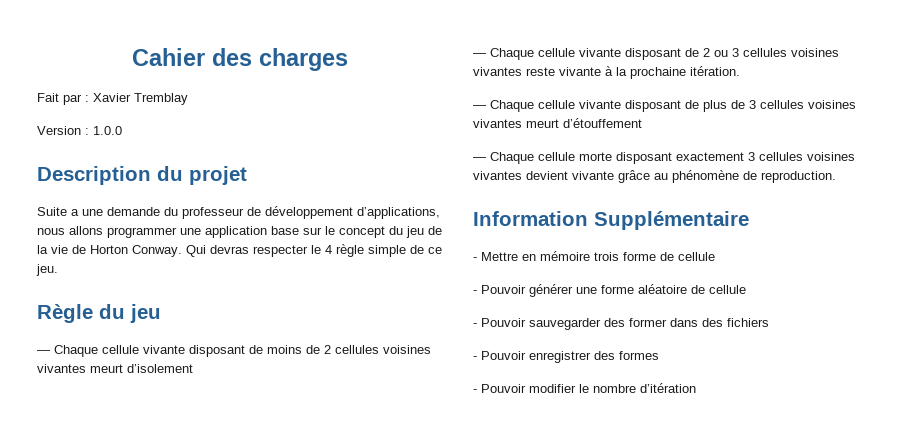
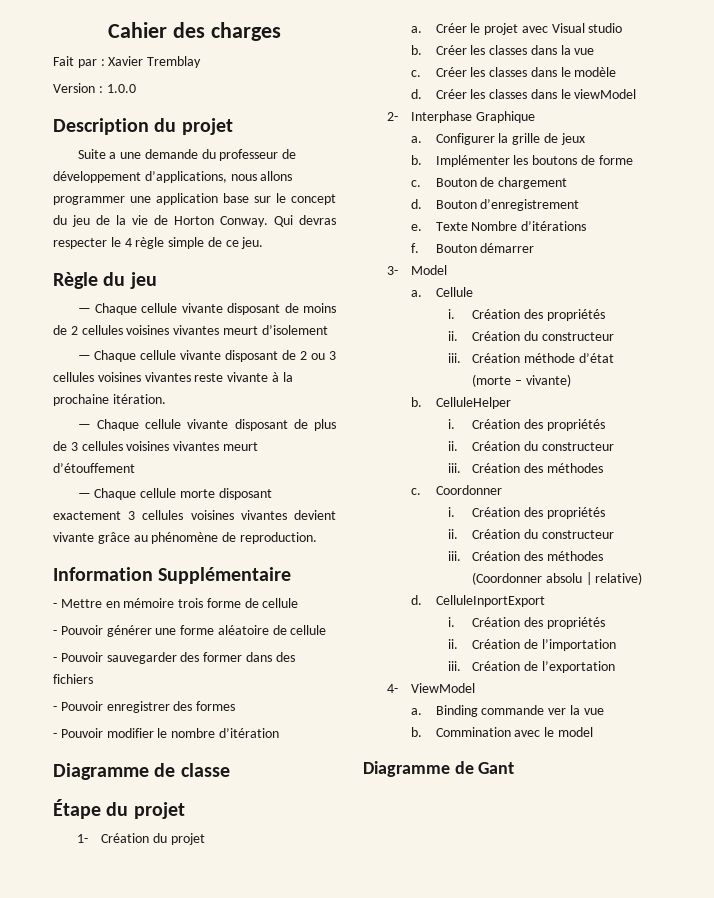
(696, 388) none -> [53,763,230,780] [53,799,185,819] [77,833,205,845] [411,23,623,35] [411,45,595,55] [411,67,617,77] [411,89,637,99] [387,111,536,123] [411,133,585,145] [411,155,633,167] [411,177,568,189] [411,199,580,211] [411,221,587,231] [411,243,535,253] [387,265,448,275] [411,287,473,297] [447,309,605,321] [447,331,614,341] [447,353,614,363] [472,374,571,387] [411,397,511,409] [447,419,605,431] [447,441,614,451] [447,463,603,473] [411,485,502,495] [447,507,605,519] [447,529,614,539] [447,551,603,561] [472,572,643,585] [411,595,545,607] [447,617,605,629] [447,639,616,651] [447,661,615,673] [387,683,476,693] [411,705,604,717] [411,727,593,737] [363,761,515,777] // Diagramme de classe // Étape du projet // 1- Création du projet // a. Créer le projet avec Visual studio // b. Créer les classes dans la vue // c. Créer les classes dans le modèle // d. Créer les classes dans le viewModel // 2- Interphase Graphique // a. Configurer la grille de jeux // b. Implémenter les boutons de forme // c. Bouton de chargement // d. Bouton d’enregistrement // e. Texte Nombre d’itérations // f. Bouton démarrer // 3- Model // a. Cellule // i. Création des propriétés // ii. Création du constructeur // iii. Création méthode d’état (morte – vivante) // b. CelluleHelper // i. Création des propriétés // ii. Création du constructeur // iii. Création des méthodes // c. Coordonner // i. Création des propriétés // ii. Création du constructeur // iii. Création des méthodes (Coordonner absolu | relative) // d. CelluleInportExport // i. Création des propriétés // ii. Création de l’importation // iii. Création de l’exportation // 4- ViewModel // a. Binding commande ver la vue // b. Commination avec le model // Diagramme de Gant

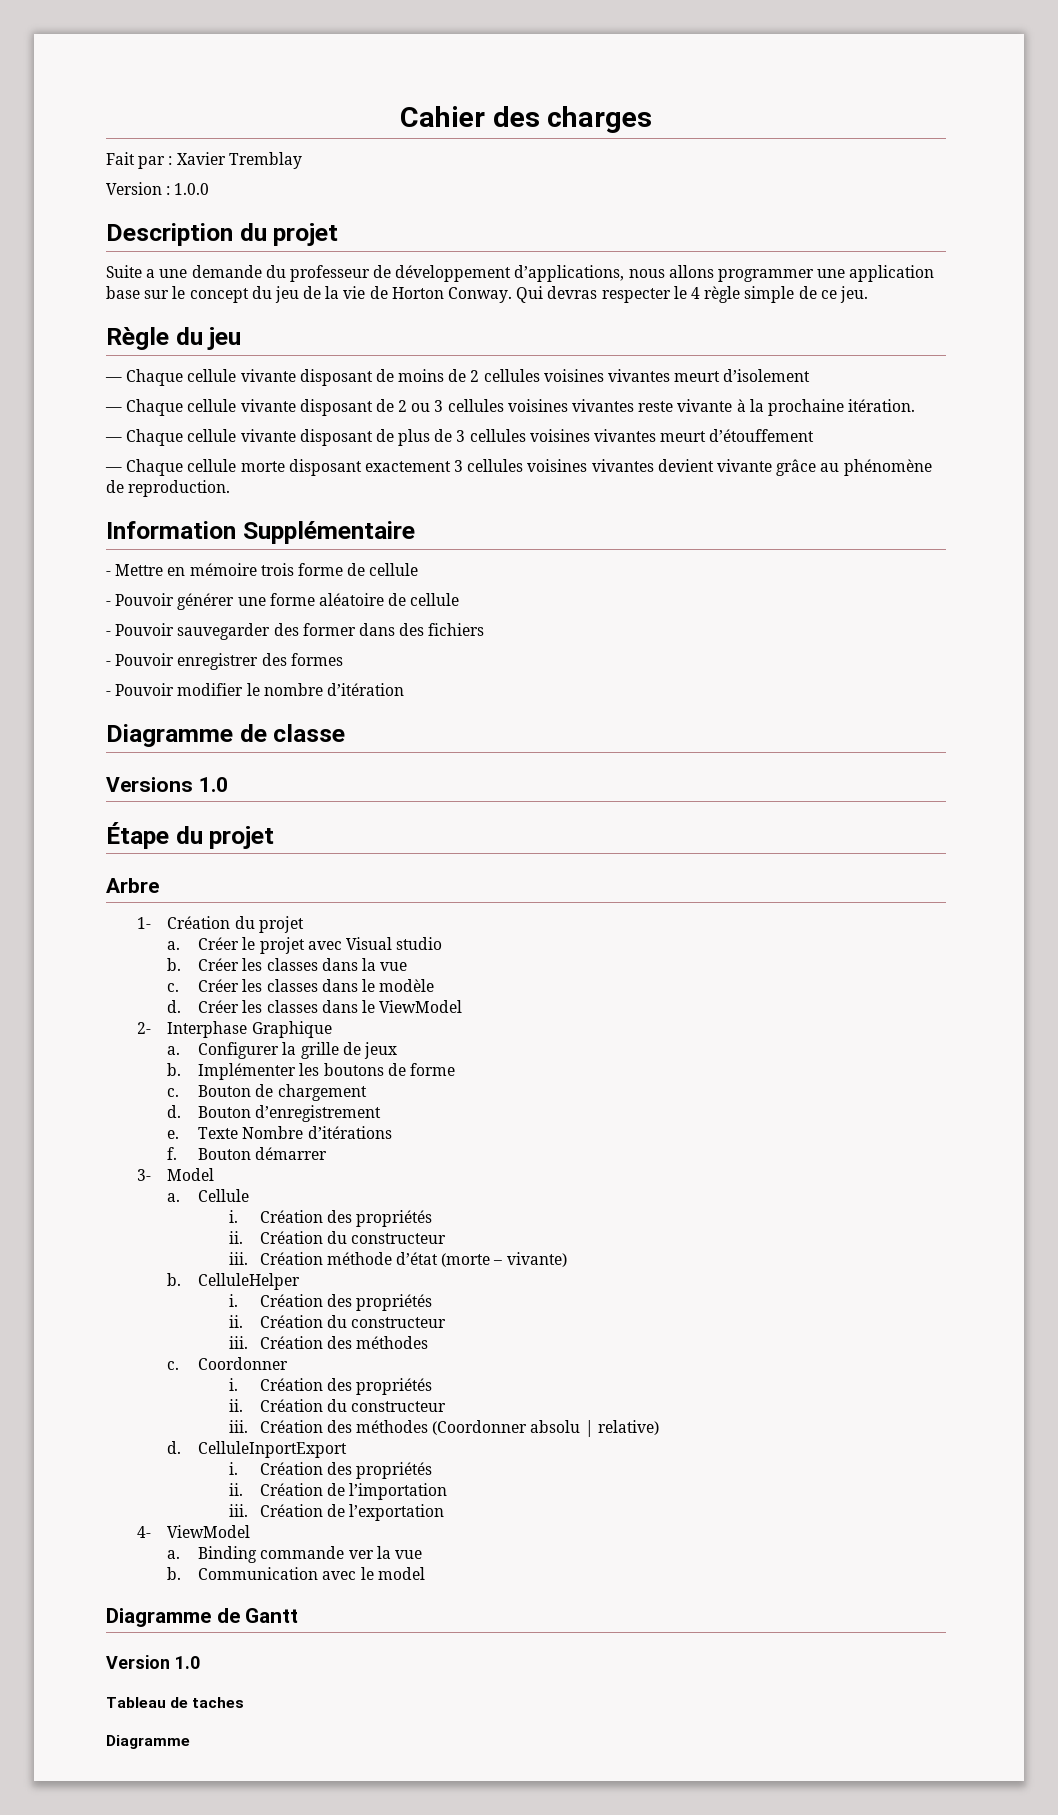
(230, 770) none -> [106,777,228,792] // Versions 1.0
(185, 810) none -> [106,878,159,893] // Arbre
[574,89,637,99] viewModel -> [379,1000,463,1013] ViewModel
[435,727,511,737] Commination -> [198,1567,319,1580] Communication
[478,762,515,774] Gant -> [245,1608,299,1623] [106,1655,200,1669] [106,1697,245,1708] [106,1735,190,1749] Gantt // Version 1.0 // Tableau de taches // Diagramme

